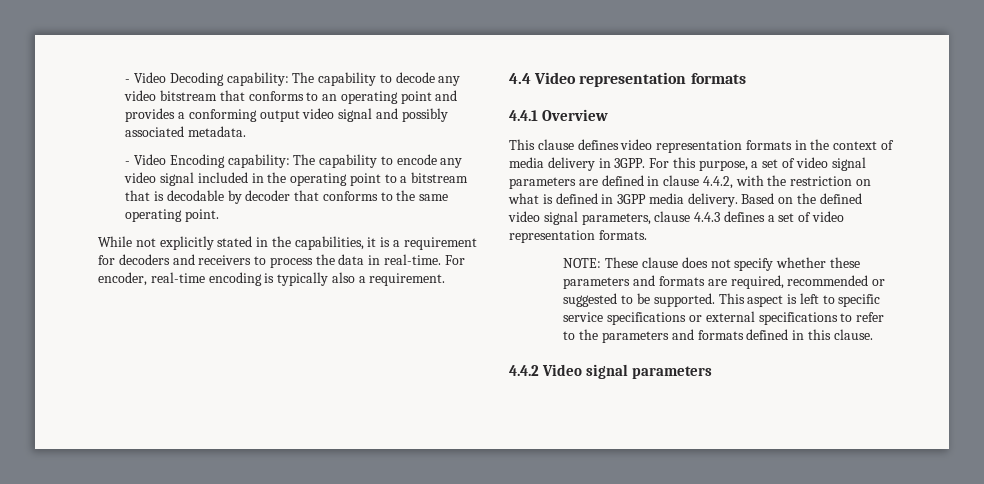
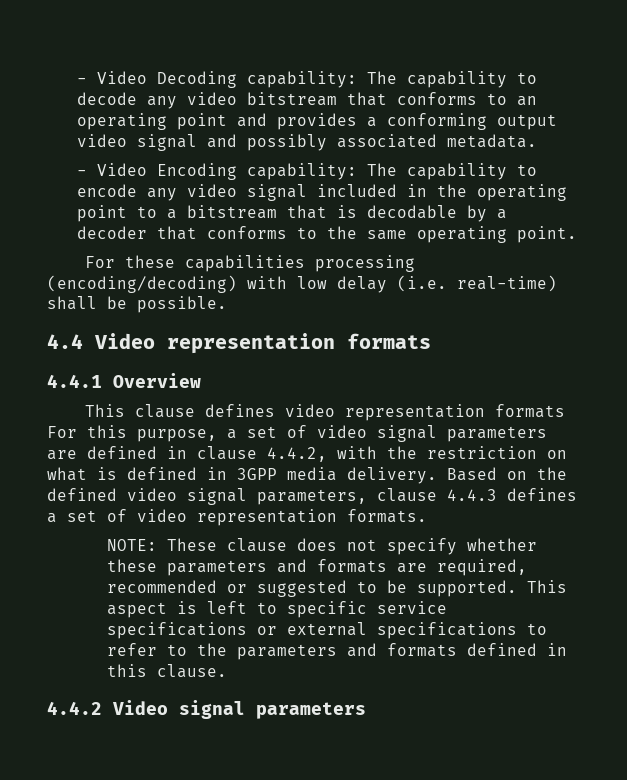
(242, 197) none -> [497,209,508,219] a
[98,236,477,250] [98,254,465,268] [98,272,446,286] While not explicitly stated in the capabilities, it is a requirement for decoders and receivers to process the data in real-time. For encoder, real-time encoding is typically also a requirement. -> [84,255,415,272] [47,275,557,293] [47,296,227,313] For these capabilities processing (encoding/decoding) with low delay (i.e. real-time) shall be possible.
[794,139,895,150] [509,157,646,171] in the context of media delivery in 3GPP. -> (565, 411) none

